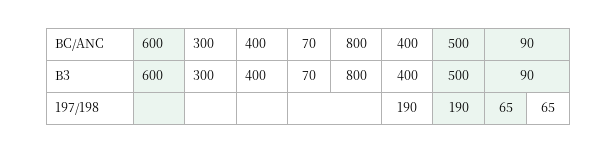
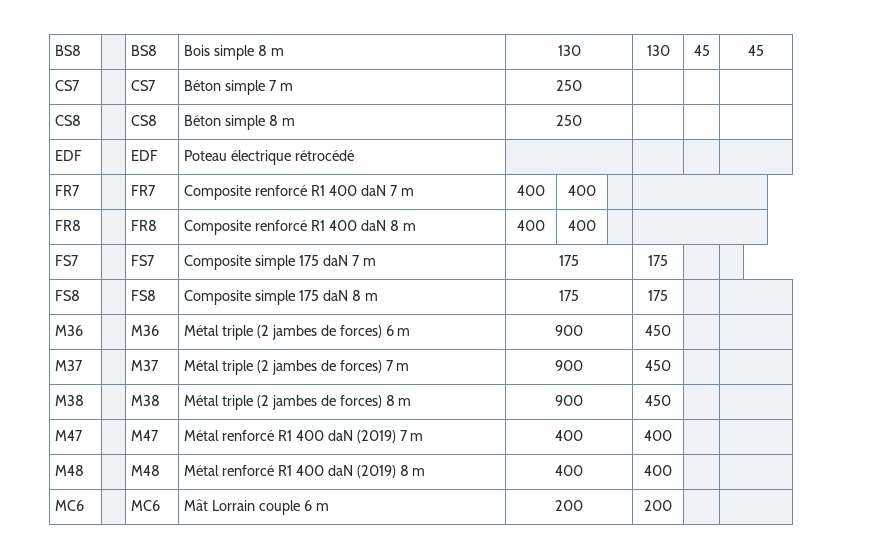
[54,38,104,51] [141,38,163,48] [192,38,214,48] [244,38,266,49] [302,38,316,48] [345,38,367,48] [396,38,418,49] [448,38,469,48] [520,38,534,48] [54,70,70,80] [141,70,163,80] [192,70,214,80] [244,70,266,81] [302,70,316,80] [345,70,367,80] [396,70,418,81] [448,70,469,80] [520,70,534,80] [54,102,99,115] [397,102,417,112] [448,102,469,112] [498,102,513,112] [541,102,555,112] BC/ANC | 600 | 300 | 400 | 70 | 800 | 400 | 500 | 90 // B3 | 600 | 300 | 400 | 70 | 800 | 400 | 500 | 90 // 197/198 | | | | | 190 | 190 | 65 | 65 -> [55,45,82,56] [131,45,158,56] [184,45,284,60] [557,45,581,56] [646,45,670,56] [693,45,710,56] [748,45,764,56] [55,80,81,91] [131,80,157,91] [184,80,293,95] [556,80,582,91] [55,115,82,126] [131,115,158,126] [184,115,295,130] [556,115,582,126] [55,150,83,161] [131,150,159,161] [184,150,354,165] [55,185,81,196] [131,185,157,196] [184,185,414,200] [517,185,545,196] [568,185,596,196] [55,220,82,231] [131,220,158,231] [184,220,416,235] [517,220,545,231] [568,220,596,231] [55,255,80,266] [131,255,156,266] [184,255,376,270] [559,255,579,266] [648,255,668,266] [55,290,81,301] [131,290,157,301] [184,290,378,305] [559,290,579,301] [648,290,668,301] [55,325,84,336] [131,325,160,336] [184,325,411,340] [555,325,583,336] [645,325,671,336] [55,360,84,371] [131,360,160,371] [184,360,410,375] [555,360,583,371] [645,360,671,371] [55,395,85,406] [131,395,161,406] [184,395,412,410] [555,395,583,406] [645,395,671,406] [55,430,84,441] [131,430,160,441] [184,430,424,443] [555,430,583,441] [644,430,672,441] [55,465,85,476] [131,465,161,476] [184,465,426,478] [555,465,583,476] [644,465,672,476] [55,500,85,511] [131,500,161,511] [184,499,329,515] [555,500,583,511] [644,500,672,511] BS8 | | BS8 | Bois simple 8 m | 130 | 130 | 45 | 45 // CS7 | | CS7 | Béton simple 7 m | 250 | | | // CS8 | | CS8 | Béton simple 8 m | 250 | | | // EDF | | EDF | Poteau électrique rétrocédé | | | | // FR7 | | FR7 | Composite renforcé R1 400 daN 7 m | 400 | 400 | | // FR8 | | FR8 | Composite renforcé R1 400 daN 8 m | 400 | 400 | | // FS7 | | FS7 | Composite simple 175 daN 7 m | 175 | 175 | | // FS8 | | FS8 | Composite simple 175 daN 8 m | 175 | 175 | | // M36 | | M36 | Métal triple (2 jambes de forces) 6 m | 900 | 450 | | // M37 | | M37 | Métal triple (2 jambes de forces) 7 m | 900 | 450 | | // M38 | | M38 | Métal triple (2 jambes de forces) 8 m | 900 | 450 | | // M47 | | M47 | Métal renforcé R1 400 daN (2019) 7 m | 400 | 400 | | // M48 | | M48 | Métal renforcé R1 400 daN (2019) 8 m | 400 | 400 | | // MC6 | | MC6 | Mât Lorrain couple 6 m | 200 | 200 | |

